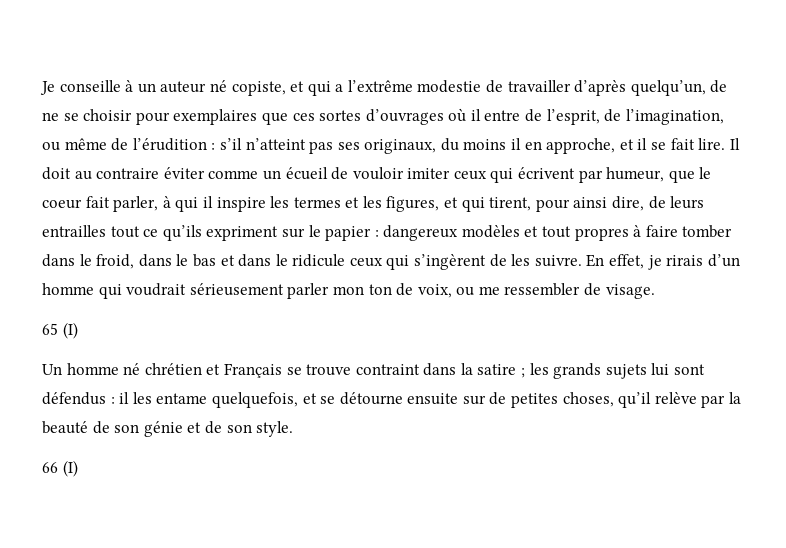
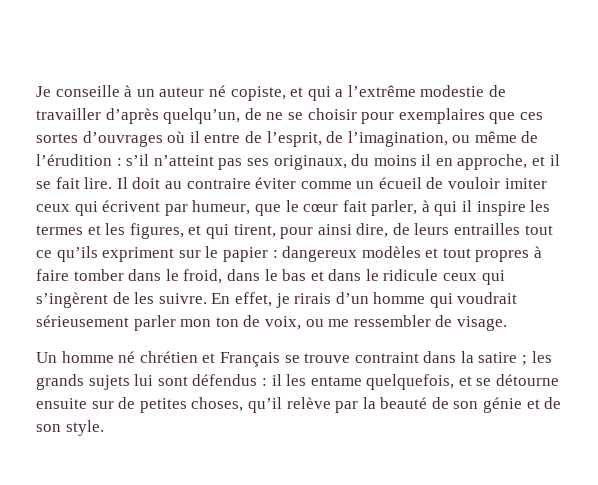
[42,199,82,209] coeur -> [303,204,339,212] cœur
[42,322,78,339] // 65 (I) -> (507, 323) none
[42,460,78,477] // 66 (I) -> (104, 428) none

